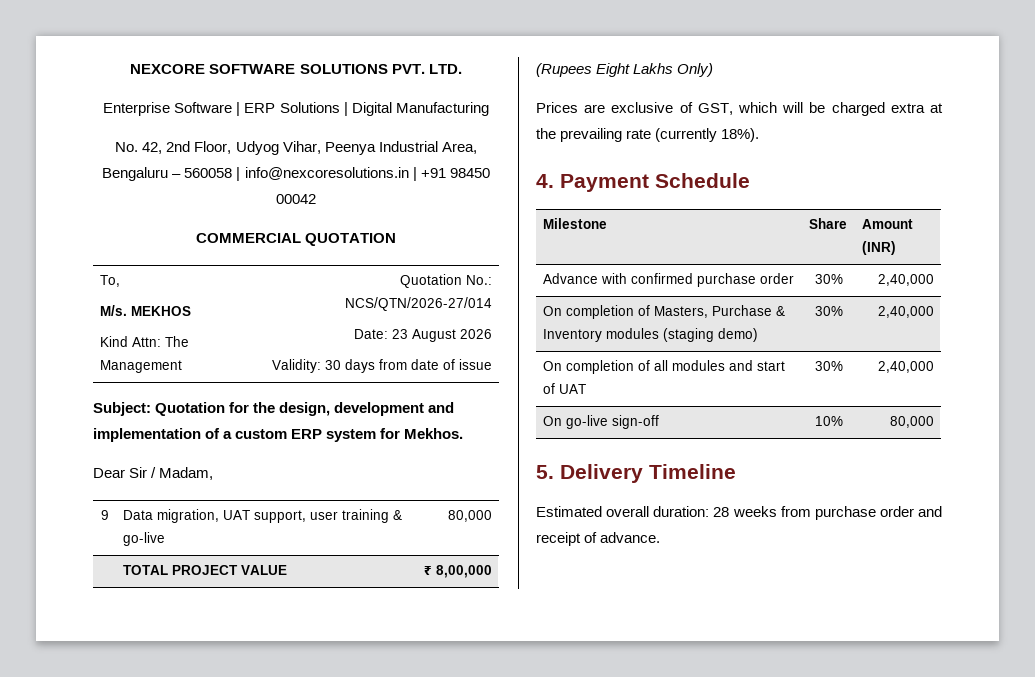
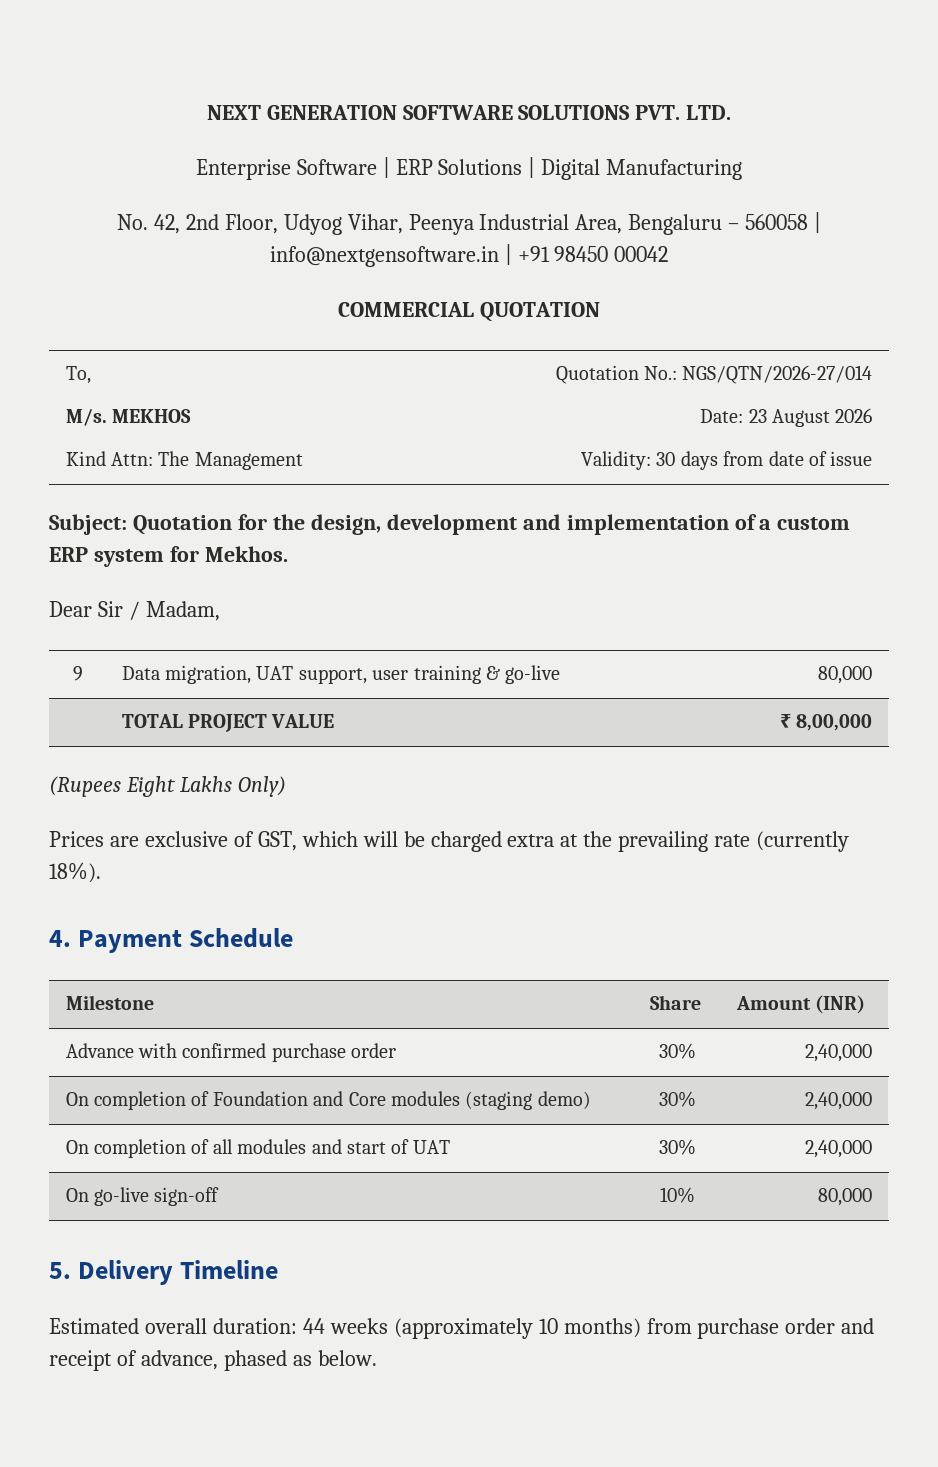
[130,64,206,74] NEXCORE -> [206,105,397,120] NEXT GENERATION
[244,167,409,180] info@nexcoresolutions.in -> [269,246,499,267] info@nextgensoftware.in
[344,297,492,311] NCS/QTN/2026-27/014 -> [682,365,873,384] NGS/QTN/2026-27/014
[654,305,786,318] [543,329,603,342] Masters, Purchase & Inventory -> [212,1091,386,1106] Foundation and Core
[713,506,777,517] 28 weeks -> [302,1318,641,1339] 44 weeks (approximately 10 months)
[600,532,661,543] advance. -> [140,1350,377,1371] advance, phased as below.

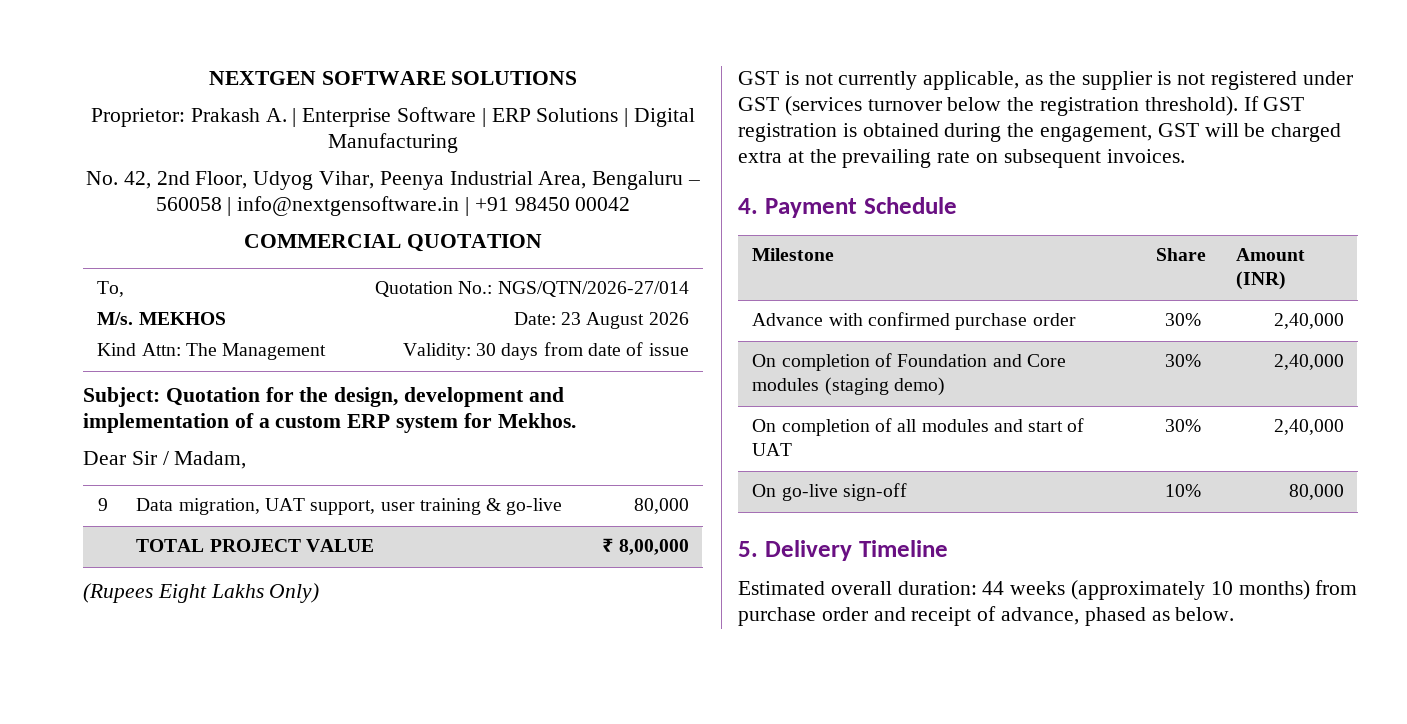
[206,105,397,120] NEXT GENERATION -> [208,71,316,85] NEXTGEN
[635,105,732,120] PVT. LTD. // -> [90,108,297,127] // Proprietor: Prakash A. |
[49,831,358,851] Prices are exclusive of GST, which -> [738,71,1353,90] [738,96,1305,116] [738,123,1199,142] GST is not currently applicable, as the supplier is not registered under GST (services turnover below the registration threshold). If GST registration is obtained during the engagement, GST
[756,831,850,852] [49,862,101,883] (currently 18%). -> [976,149,1185,168] on subsequent invoices.

